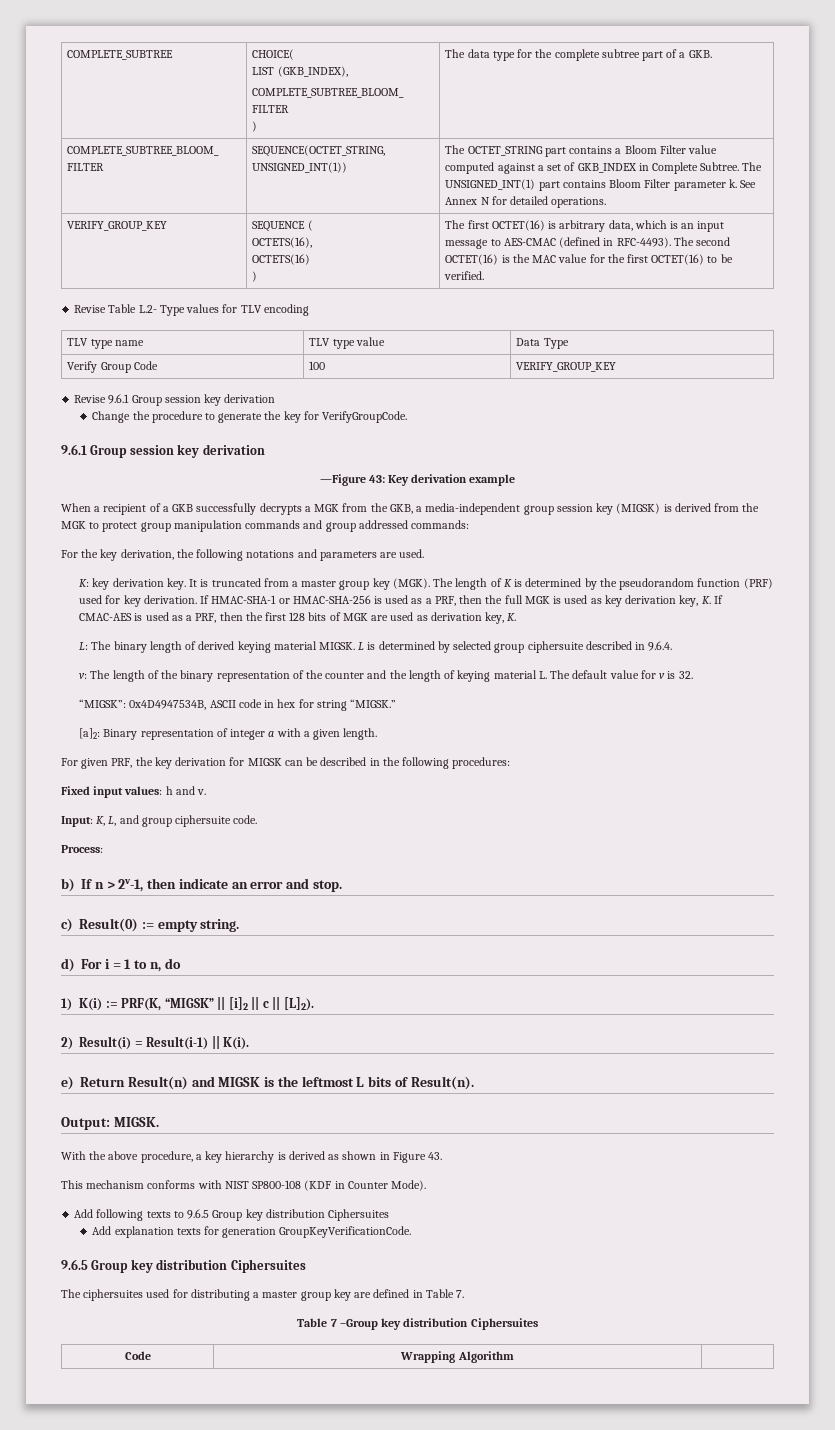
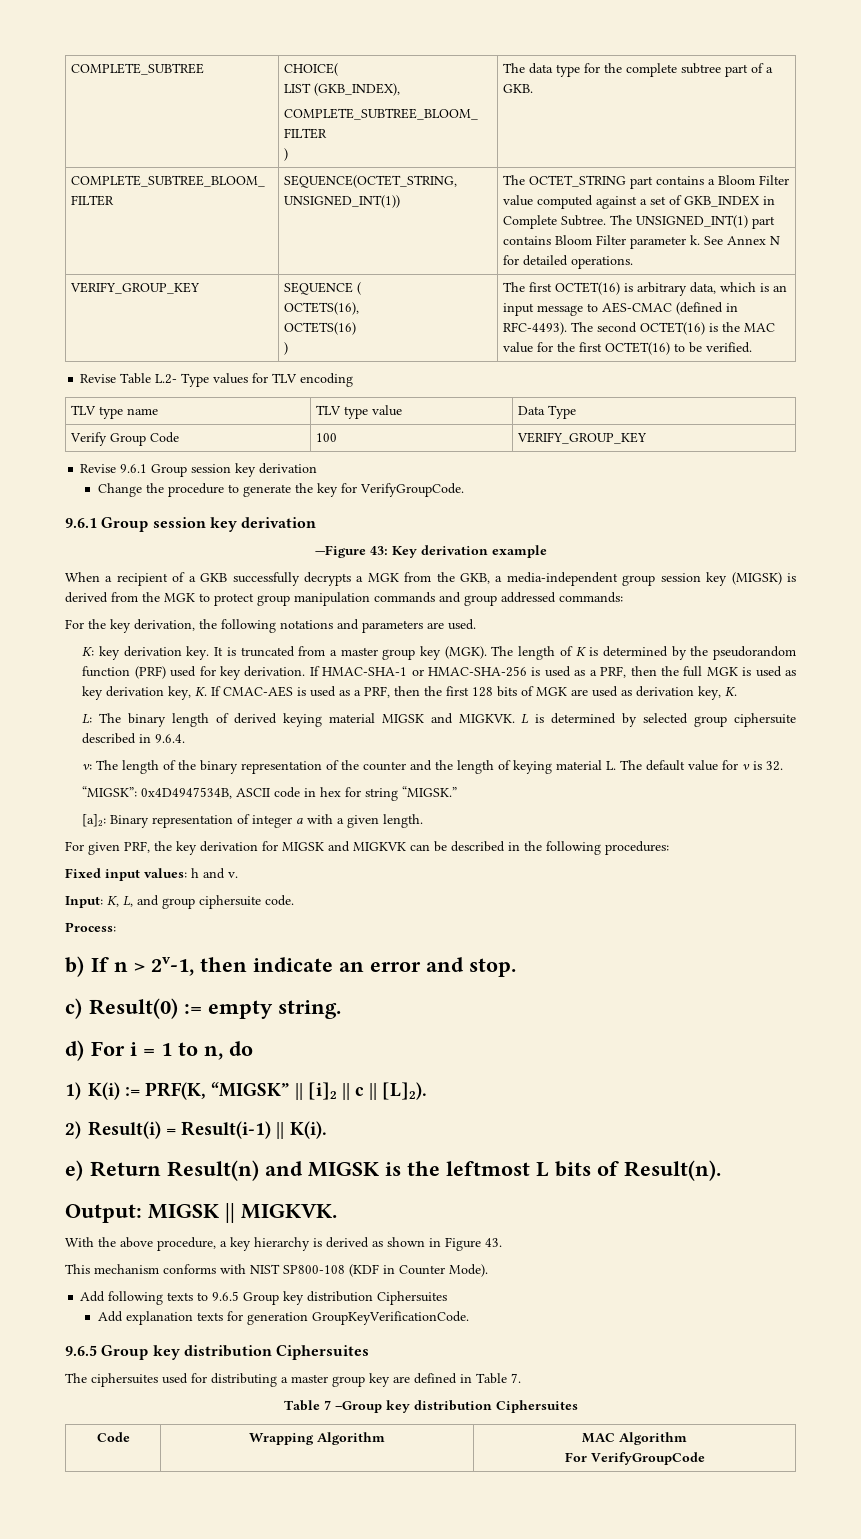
[319,642,356,650] MIGSK. -> [381,713,515,724] MIGSK and MIGKVK.
(282, 762) none -> [328,841,406,852] and MIGKVK
[113,1117,159,1127] MIGSK. -> [148,1203,337,1223] MIGSK || MIGKVK.
(514, 1357) none -> [582,1432,687,1445] [564,1452,705,1465] MAC Algorithm // For VerifyGroupCode

